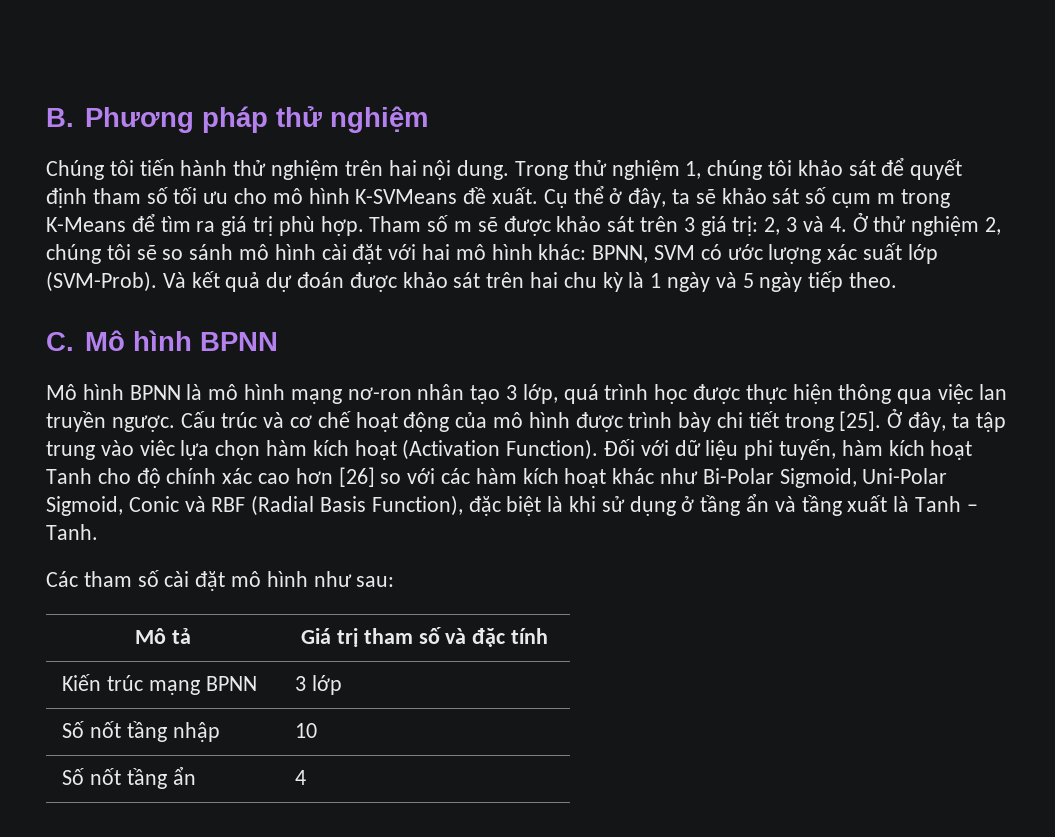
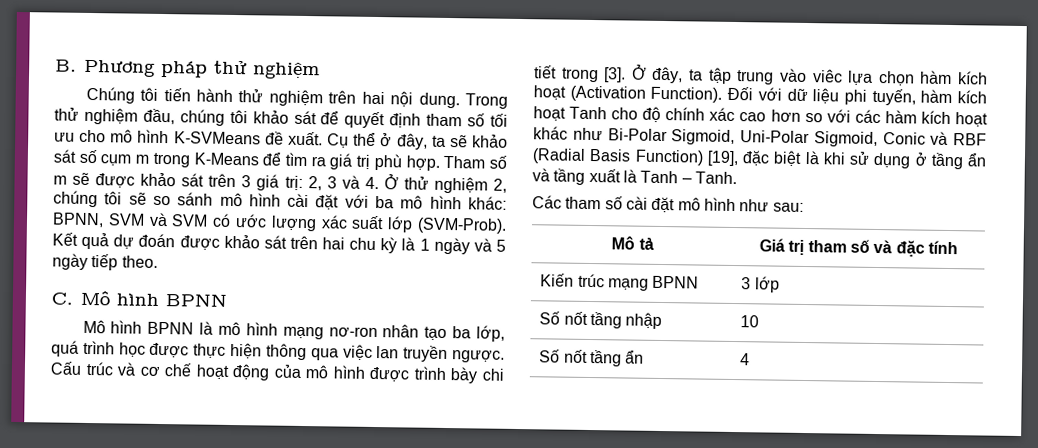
[685,161,702,179] 1, -> [142,108,175,125] đầu,
[422,244,451,260] hai -> [375,195,395,209] ba
(696, 252) none -> [148,212,209,227] và SVM
[162,271,220,288] Và kết -> [52,232,78,246] Kết
[506,385,518,400] 3 -> [452,326,472,339] ba
[839,411,882,431] [25]. -> [603,67,627,83] [3].
[338,467,375,487] [26] -> (801, 115) none
[371,495,463,516] Function), -> [634,149,739,167] Function) [19],

